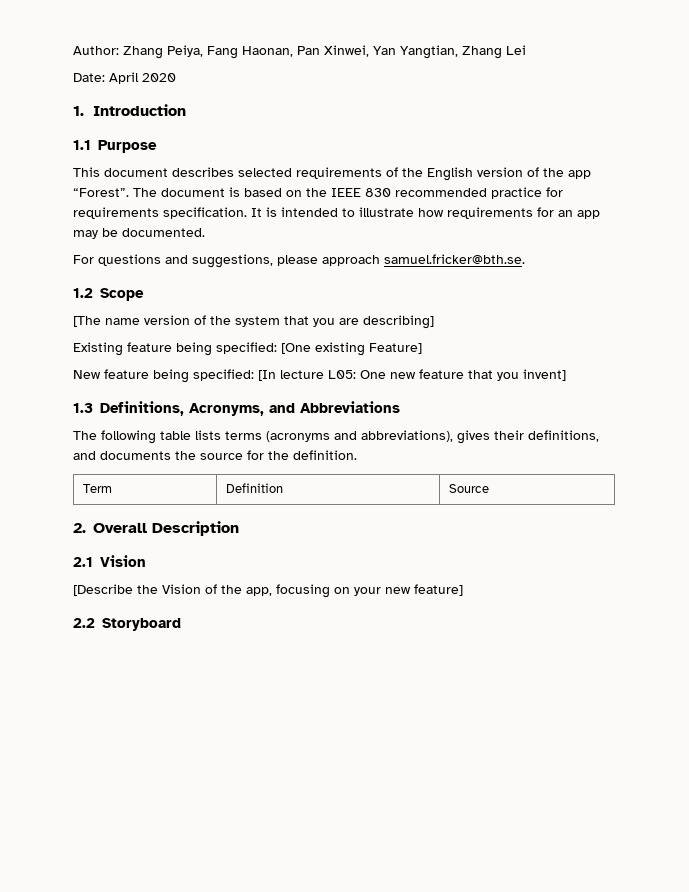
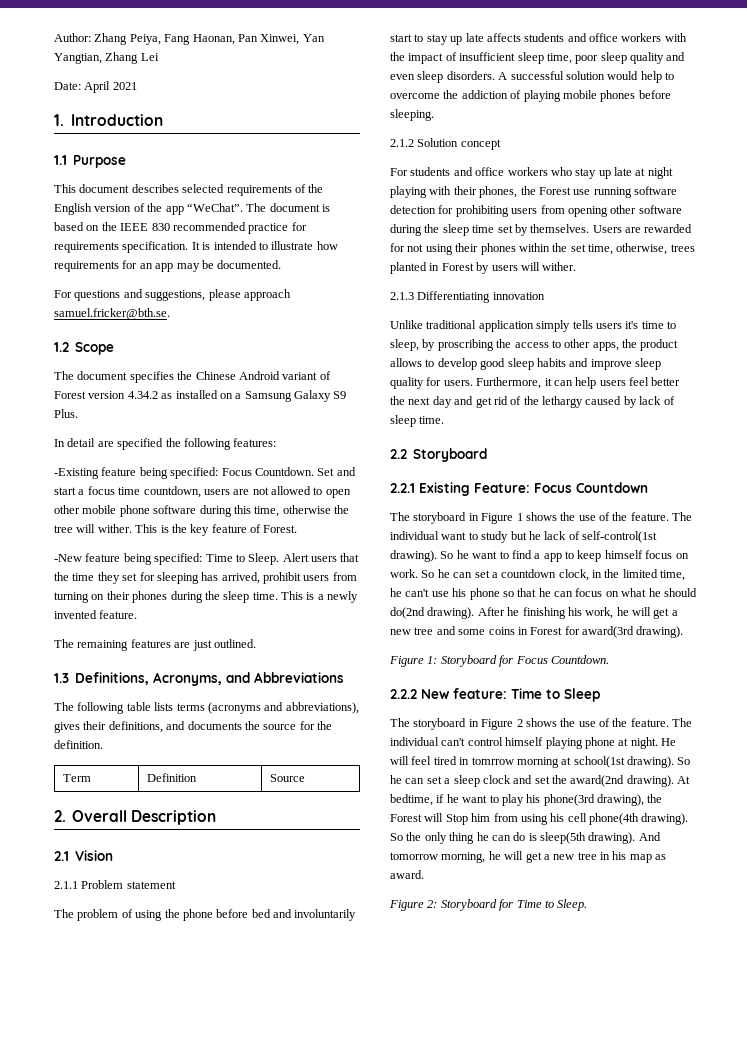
[142,73,176,82] 2020 -> [112,82,137,90] 2021
[73,188,129,197] “Forest”. -> [186,203,243,212] “WeChat”.
[73,315,434,329] [73,342,422,356] [73,369,566,383] [The name version of the system that you are describing] // Existing feature being specified: [One existing Feature] // New feature being specified: [In lecture L05: One new feature that you invent] -> [54,371,331,383] [54,390,347,402] [54,409,78,418] [54,438,277,450] [54,467,356,479] [54,486,351,498] [54,505,349,517] [54,524,298,536] [54,553,360,565] [54,572,357,584] [54,591,359,603] [54,610,138,619] [54,639,256,651] The document specifies the Chinese Android variant of Forest version 4.34.2 as installed on a Samsung Galaxy S9 Plus. // In detail are specified the following features: // -Existing feature being specified: Focus Countdown. Set and start a focus time countdown, users are not allowed to open other mobile phone software during this time, otherwise the tree will wither. This is the key feature of Forest. // -New feature being specified: Time to Sleep. Alert users that the time they set for sleeping has arrived, prohibit users from turning on their phones during the sleep time. This is a newly invented feature. // The remaining features are just outlined.
[73,584,463,598] [73,618,181,631] [Describe the Vision of the app, focusing on your new feature] // 2.2 Storyboard -> [54,880,176,889] [54,909,357,921] [390,33,687,45] [390,52,686,64] [390,71,674,83] [390,90,671,102] [390,109,434,121] [390,138,501,150] [390,167,673,179] [390,186,677,198] [390,205,682,217] [390,224,693,236] [390,243,695,255] [390,262,577,274] [390,291,545,303] [390,320,676,332] [390,339,679,351] [390,358,661,370] [390,377,681,389] [390,396,675,408] [390,415,445,427] [390,448,488,462] [390,482,648,496] [390,512,693,524] [390,531,657,543] [390,550,689,562] [390,569,686,581] [390,588,697,600] [390,607,678,619] [390,626,684,638] [389,655,609,667] [390,688,600,702] [390,718,693,730] [390,737,676,749] [390,756,691,768] [390,775,691,787] [390,794,663,806] [390,813,689,825] [390,832,661,844] [390,851,667,863] [390,870,424,879] [389,899,588,911] 2.1.1 Problem statement // The problem of using the phone before bed and involuntarily start to stay up late affects students and office workers with the impact of insufficient sleep time, poor sleep quality and even sleep disorders. A successful solution would help to overcome the addiction of playing mobile phones before sleeping. // 2.1.2 Solution concept // For students and office workers who stay up late at night playing with their phones, the Forest use running software detection for prohibiting users from opening other software during the sleep time set by themselves. Users are rewarded for not using their phones within the set time, otherwise, trees planted in Forest by users will wither. // 2.1.3 Differentiating innovation // Unlike traditional application simply tells users it's time to sleep, by proscribing the access to other apps, the product allows to develop good sleep habits and improve sleep quality for users. Furthermore, it can help users feel better the next day and get rid of the lethargy caused by lack of sleep time. // 2.2 Storyboard // 2.2.1 Existing Feature: Focus Countdown // The storyboard in Figure 1 shows the use of the feature. The individual want to study but he lack of self-control(1st drawing). So he want to find a app to keep himself focus on work. So he can set a countdown clock, in the limited time, he can't use his phone so that he can focus on what he should do(2nd drawing). After he finishing his work, he will get a new tree and some coins in Forest for award(3rd drawing). // Figure 1: Storyboard for Focus Countdown. // 2.2.2 New feature: Time to Sleep // The storyboard in Figure 2 shows the use of the feature. The individual can't control himself playing phone at night. He will feel tired in tomrrow morning at school(1st drawing). So he can set a sleep clock and set the award(2nd drawing). At bedtime, if he want to play his phone(3rd drawing), the Forest will Stop him from using his cell phone(4th drawing). So the only thing he can do is sleep(5th drawing). And tomorrow morning, he will get a new tree in his map as award. // Figure 2: Storyboard for Time to Sleep.

